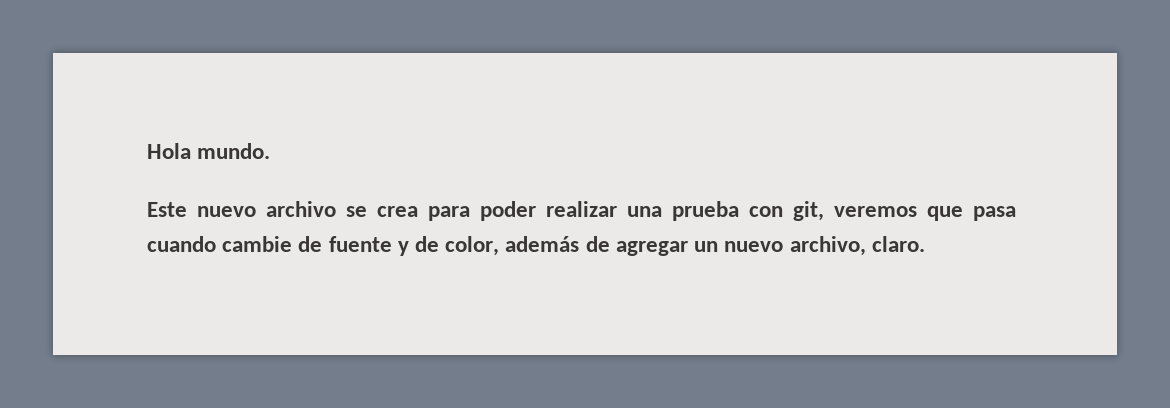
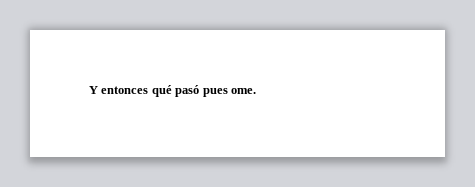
[147,143,271,159] [147,201,1016,221] [147,236,925,256] Hola mundo. // Este nuevo archivo se crea para poder realizar una prueba con git, veremos que pasa cuando cambie de fuente y de color, además de agregar un nuevo archivo, claro. -> [89,85,256,97] Y entonces qué pasó pues ome.

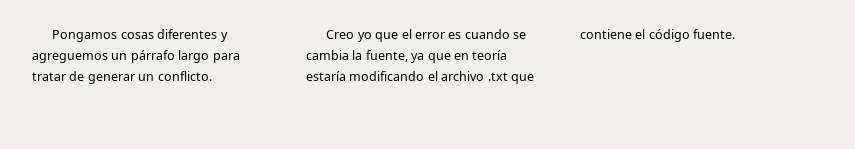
[89,85,256,97] Y entonces qué pasó pues ome. -> [52,29,228,42] [32,50,240,63] [32,71,212,84] [326,29,527,42] [306,50,508,63] [306,71,534,84] [580,29,736,42] Pongamos cosas diferentes y agreguemos un párrafo largo para tratar de generar un conflicto. // Creo yo que el error es cuando se cambia la fuente, ya que en teoría estaría modificando el archivo .txt que contiene el código fuente.

